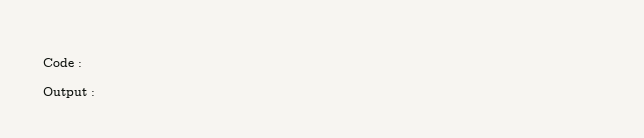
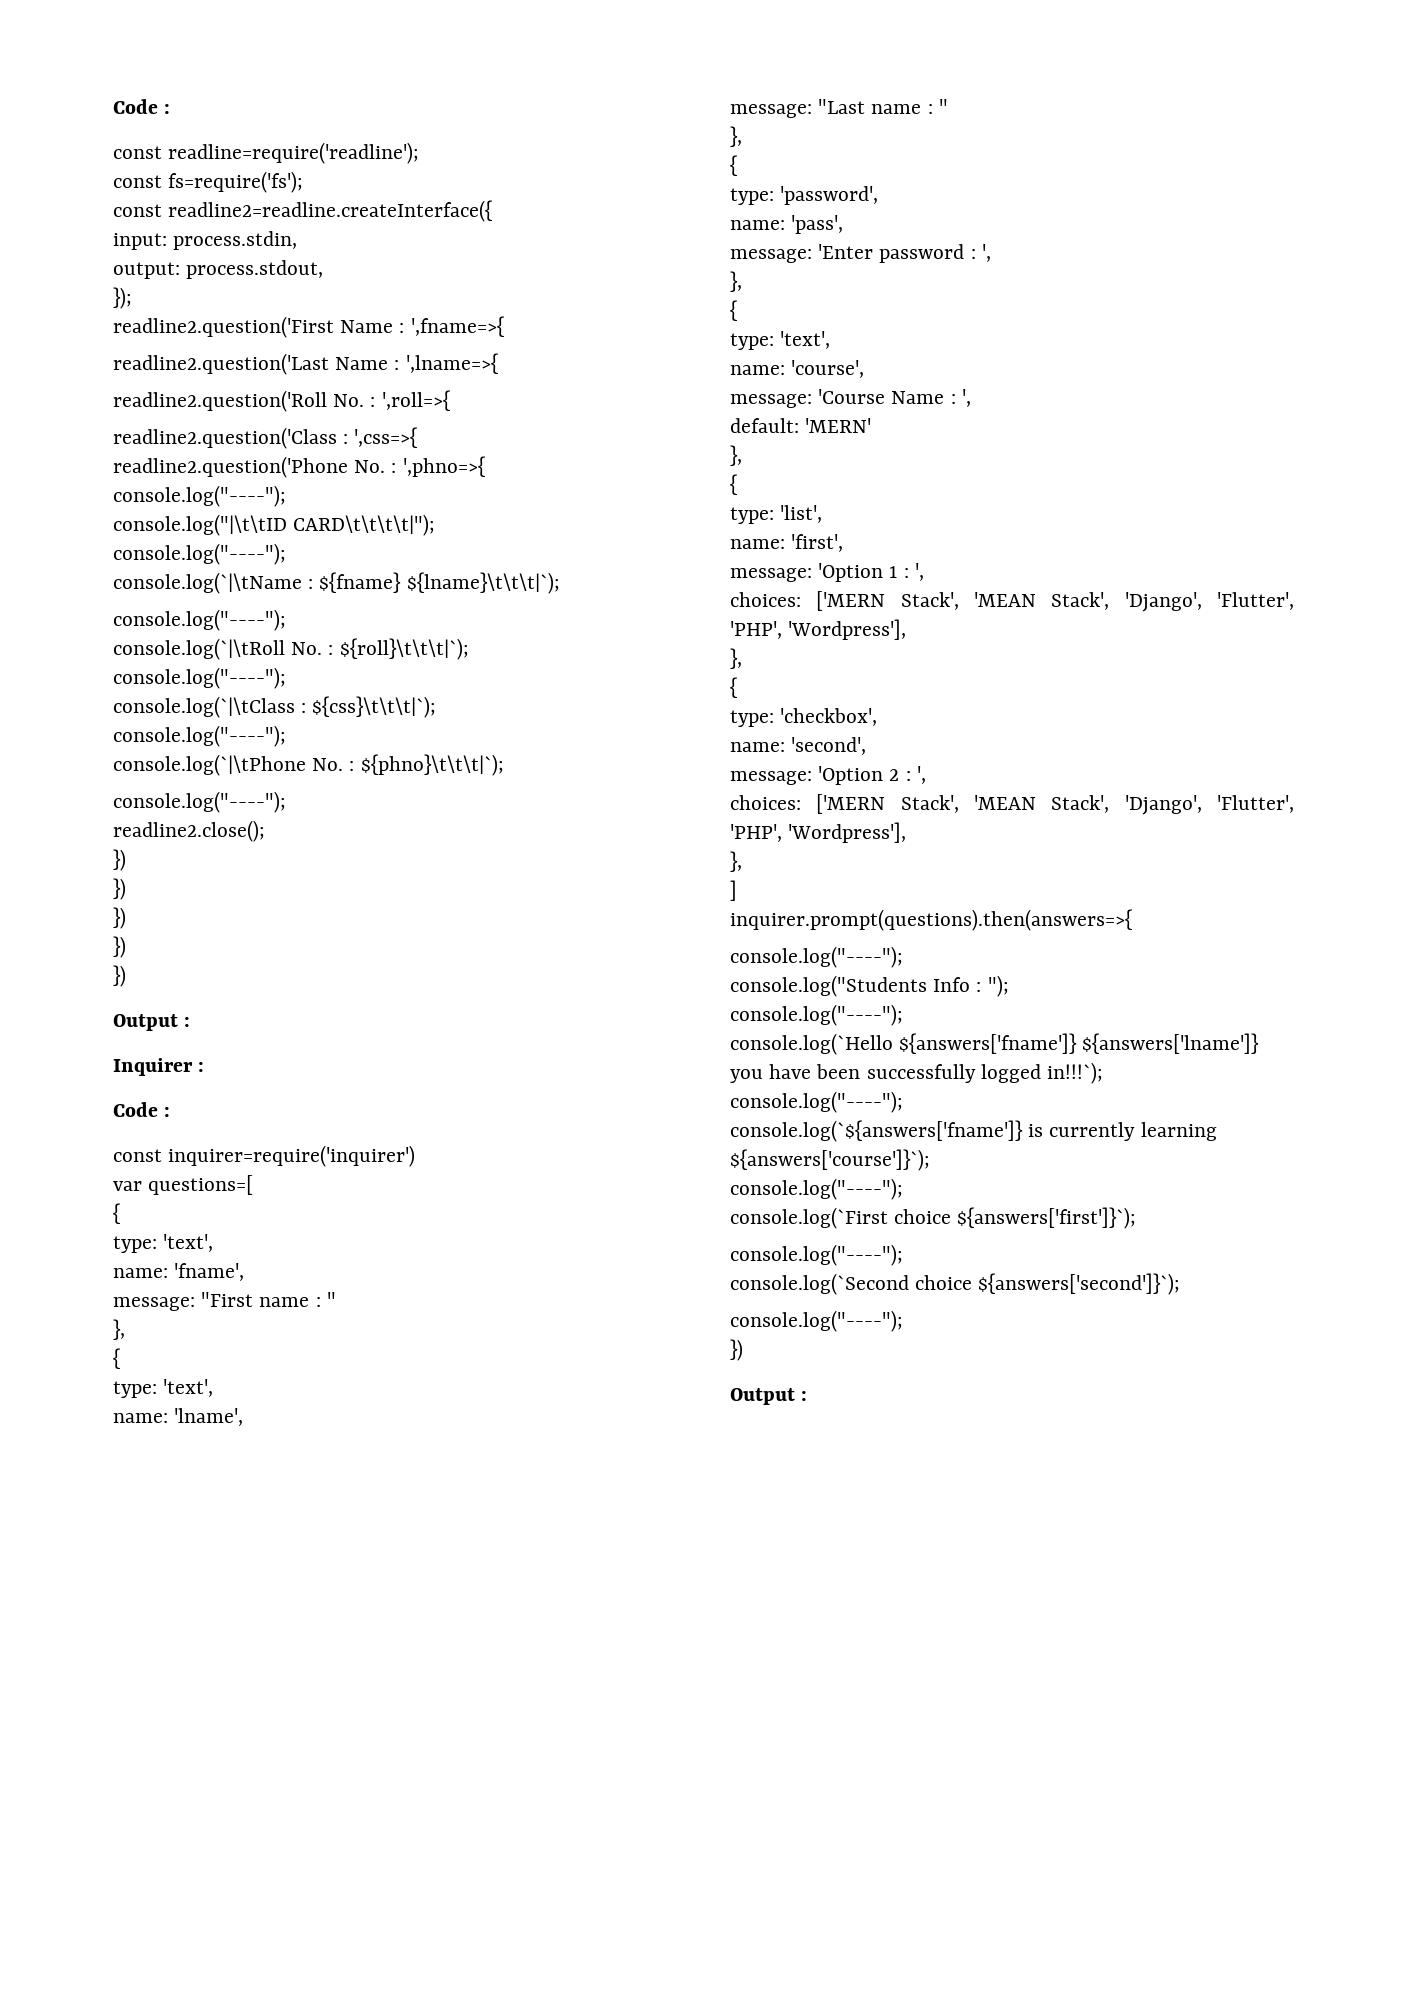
[43,58,82,67] Code : -> [113,99,171,114] [113,142,420,164] [113,171,304,193] [113,200,494,222] [113,231,298,250] [113,260,324,279] [113,287,132,309] [113,316,505,338] [113,353,499,375] [113,390,451,412] [113,427,419,449] [113,456,486,478] [113,485,286,507] [113,514,436,536] [113,543,286,565] [113,572,560,594] [113,609,286,631] [113,638,469,660] [113,667,286,689] [113,696,437,718] [113,725,286,747] [113,754,504,776] [113,791,286,813] [113,820,265,842] [113,849,126,871] [113,878,126,900] [113,907,126,929] [113,936,126,958] [113,965,126,987] [113,1014,191,1031] [113,1058,205,1076] [113,1102,171,1117] [113,1145,416,1167] [113,1175,254,1195] [113,1203,121,1224] [113,1234,214,1253] [113,1263,245,1281] [113,1292,336,1311] [113,1319,125,1340] [113,1348,121,1369] [113,1379,214,1398] [113,1408,244,1426] [730,99,948,118] [730,126,742,147] [730,155,738,176] [730,186,879,205] [730,215,844,234] [730,244,991,263] [730,271,742,292] [730,300,738,321] [730,331,831,350] [730,360,865,378] [730,389,971,408] [730,418,872,433] [730,445,742,466] [730,474,738,495] [730,505,823,524] [730,534,844,552] [730,563,924,582] [730,591,1294,612] [730,619,907,640] [730,648,742,669] [730,677,738,698] [730,708,878,727] [730,737,867,755] [730,766,926,785] [730,794,1294,815] [730,822,907,843] [730,851,742,872] [730,880,737,901] [730,909,1133,931] [730,946,903,968] [730,975,1009,997] [730,1004,903,1026] [730,1033,1260,1055] [730,1062,1104,1084] [730,1091,903,1113] [730,1120,1217,1142] [730,1149,930,1171] [730,1178,903,1200] [730,1207,1137,1229] [730,1244,903,1266] [730,1273,1181,1295] [730,1310,903,1332] [730,1339,743,1361] Code : // const readline=require('readline'); // const fs=require('fs'); // const readline2=readline.createInterface({ // input: process.stdin, // output: process.stdout, // }); // readline2.question('First Name : ',fname=>{ // readline2.question('Last Name : ',lname=>{ // readline2.question('Roll No. : ',roll=>{ // readline2.question('Class : ',css=>{ // readline2.question('Phone No. : ',phno=>{ // console.log("----"); // console.log("|\t\tID CARD\t\t\t\t|"); // console.log("----"); // console.log(`|\tName : ${fname} ${lname}\t\t\t|`); // console.log("----"); // console.log(`|\tRoll No. : ${roll}\t\t\t|`); // console.log("----"); // console.log(`|\tClass : ${css}\t\t\t|`); // console.log("----"); // console.log(`|\tPhone No. : ${phno}\t\t\t|`); // console.log("----"); // readline2.close(); // }) // }) // }) // }) // }) // Output : // Inquirer : // Code : // const inquirer=require('inquirer') // var questions=[ // { // type: 'text', // name: 'fname', // message: "First name : " // }, // { // type: 'text', // name: 'lname', // message: "Last name : " // }, // { // type: 'password', // name: 'pass', // message: 'Enter password : ', // }, // { // type: 'text', // name: 'course', // message: 'Course Name : ', // default: 'MERN' // }, // { // type: 'list', // name: 'first', // message: 'Option 1 : ', // choices: ['MERN Stack', 'MEAN Stack', 'Django', 'Flutter', 'PHP', 'Wordpress'], // }, // { // type: 'checkbox', // name: 'second', // message: 'Option 2 : ', // choices: ['MERN Stack', 'MEAN Stack', 'Django', 'Flutter', 'PHP', 'Wordpress'], // }, // ] // inquirer.prompt(questions).then(answers=>{ // console.log("----"); // console.log("Students Info : "); // console.log("----"); // console.log(`Hello ${answers['fname']} ${answers['lname']} you have been successfully logged in!!!`); // console.log("----"); // console.log(`${answers['fname']} is currently learning ${answers['course']}`); // console.log("----"); // console.log(`First choice ${answers['first']}`); // console.log("----"); // console.log(`Second choice ${answers['second']}`); // console.log("----"); // })

